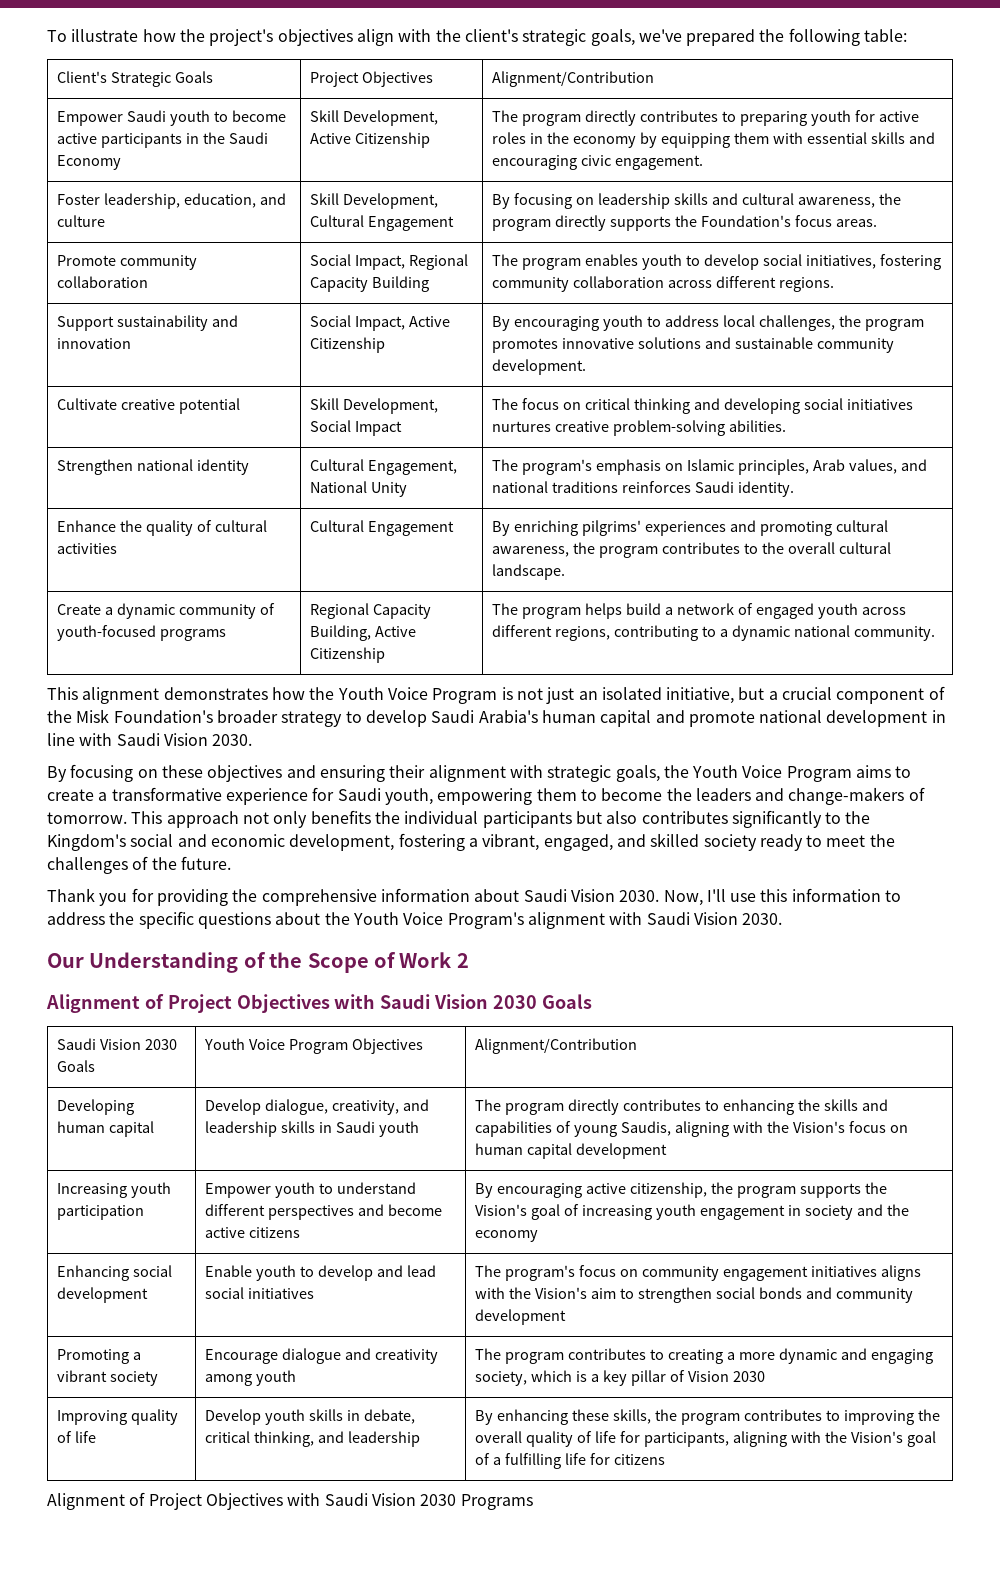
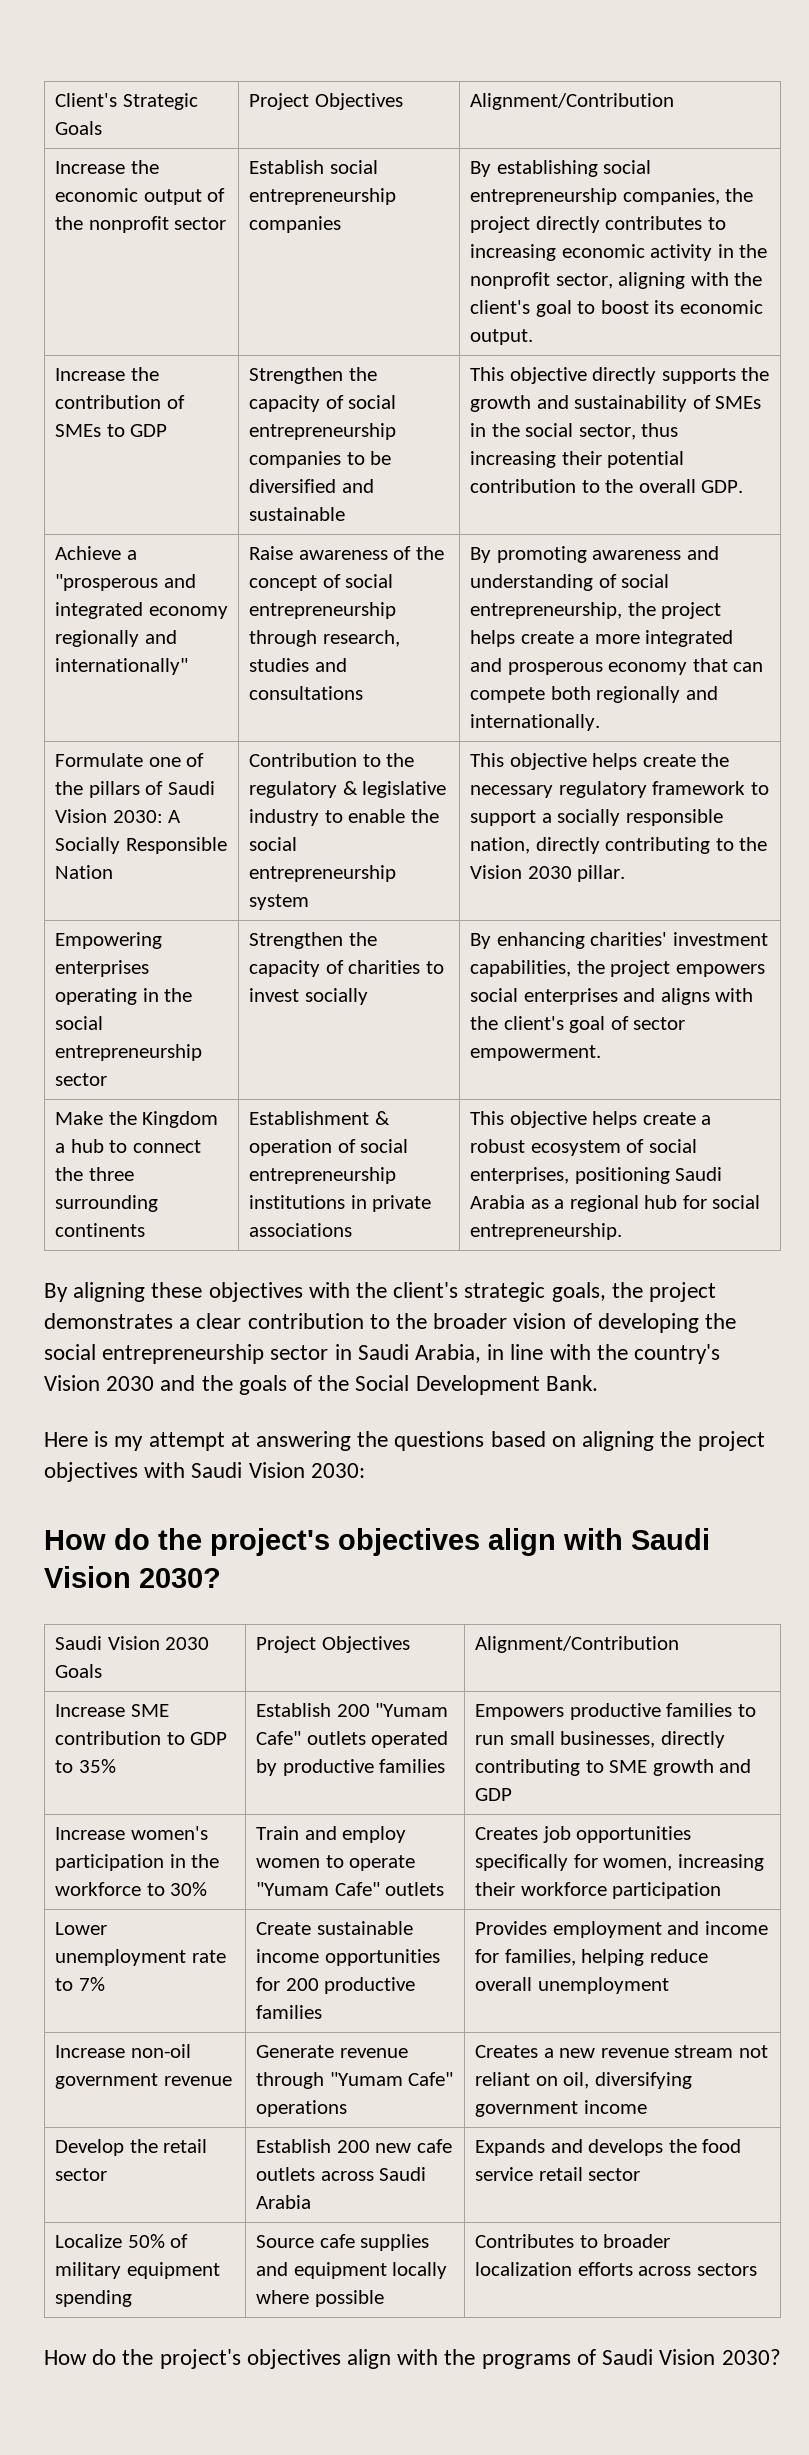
[47,28,908,46] To illustrate how the project's objectives align with the client's strategic goals, we've prepared the following table: // -> (55, 100) none
[57,110,287,126] [57,132,269,148] [57,155,122,170] [310,110,439,126] [310,132,431,148] [492,110,919,126] [492,132,935,148] [492,155,704,170] [57,193,287,209] [57,215,106,227] [310,193,439,209] [310,215,455,231] [492,193,901,209] [492,215,877,231] [57,255,198,270] [57,276,149,288] [310,254,469,270] [310,276,430,292] [492,254,941,270] [492,276,835,292] [57,315,239,331] [57,338,132,349] [310,315,451,331] [310,337,386,353] [492,315,924,331] [492,337,894,353] [492,359,587,375] [57,398,241,414] [310,398,439,414] [310,420,403,436] [492,398,913,414] [492,420,787,436] [57,459,250,475] [310,459,458,475] [310,481,408,497] [492,459,927,475] [492,481,795,497] [57,520,268,536] [57,543,118,554] [310,520,455,536] [492,520,888,536] [492,542,891,558] [492,564,566,580] [57,603,276,619] [57,625,227,641] [310,603,432,619] [310,625,417,641] [310,647,386,663] [492,603,906,619] [492,625,935,641] [47,686,945,704] [47,709,946,727] [47,733,253,746] [47,764,912,782] [47,787,925,805] [47,810,871,828] [47,833,895,851] [47,856,231,874] [47,888,902,906] [47,911,783,929] [47,952,469,973] [46,994,592,1013] Empower Saudi youth to become active participants in the Saudi Economy | Skill Development, Active Citizenship | The program directly contributes to preparing youth for active roles in the economy by equipping them with essential skills and encouraging civic engagement. // Foster leadership, education, and culture | Skill Development, Cultural Engagement | By focusing on leadership skills and cultural awareness, the program directly supports the Foundation's focus areas. // Promote community collaboration | Social Impact, Regional Capacity Building | The program enables youth to develop social initiatives, fostering community collaboration across different regions. // Support sustainability and innovation | Social Impact, Active Citizenship | By encouraging youth to address local challenges, the program promotes innovative solutions and sustainable community development. // Cultivate creative potential | Skill Development, Social Impact | The focus on critical thinking and developing social initiatives nurtures creative problem-solving abilities. // Strengthen national identity | Cultural Engagement, National Unity | The program's emphasis on Islamic principles, Arab values, and national traditions reinforces Saudi identity. // Enhance the quality of cultural activities | Cultural Engagement | By enriching pilgrims' experiences and promoting cultural awareness, the program contributes to the overall cultural landscape. // Create a dynamic community of youth-focused programs | Regional Capacity Building, Active Citizenship | The program helps build a network of engaged youth across different regions, contributing to a dynamic national community. // This alignment demonstrates how the Youth Voice Program is not just an isolated initiative, but a crucial component of the Misk Foundation's broader strategy to develop Saudi Arabia's human capital and promote national development in line with Saudi Vision 2030. // By focusing on these objectives and ensuring their alignment with strategic goals, the Youth Voice Program aims to create a transformative experience for Saudi youth, empowering them to become the leaders and change-makers of tomorrow. This approach not only benefits the individual participants but also contributes significantly to the Kingdom's social and economic development, fostering a vibrant, engaged, and skilled society ready to meet the challenges of the future. // Thank you for providing the comprehensive information about Saudi Vision 2030. Now, I'll use this information to address the specific questions about the Youth Voice Program's alignment with Saudi Vision 2030. // Our Understanding of the Scope of Work 2 // Alignment of Project Objectives with Saudi Vision 2030 Goals -> [55,160,159,174] [55,188,226,205] [55,216,227,233] [249,160,378,174] [249,188,397,205] [249,216,342,233] [470,160,652,177] [470,188,754,205] [470,216,726,233] [470,244,768,261] [470,272,763,289] [470,300,763,317] [470,329,534,345] [55,367,159,381] [55,395,185,409] [55,424,168,437] [249,367,377,384] [249,395,397,412] [249,423,397,440] [249,451,392,468] [249,479,374,493] [249,507,346,521] [470,367,770,384] [470,395,762,412] [470,423,679,440] [470,451,685,468] [470,479,744,493] [55,546,137,560] [55,574,196,591] [55,602,228,619] [55,630,177,647] [55,658,189,675] [249,546,444,560] [249,574,394,591] [249,602,397,619] [249,630,400,647] [249,658,347,672] [249,686,364,700] [470,546,719,563] [470,574,670,591] [470,602,722,619] [470,630,734,647] [470,658,764,675] [470,686,718,703] [470,714,601,731] [55,753,205,767] [55,781,215,798] [55,809,182,823] [55,837,227,854] [55,865,114,879] [249,753,415,767] [249,781,447,798] [249,809,439,826] [249,837,298,851] [249,865,397,882] [249,894,310,910] [470,753,730,770] [470,781,769,798] [470,809,723,826] [470,837,768,854] [470,865,626,882] [55,932,163,949] [55,960,150,977] [55,988,193,1005] [55,1016,104,1030] [55,1044,203,1061] [55,1073,108,1086] [249,932,377,949] [249,960,444,977] [249,988,368,1005] [470,932,768,949] [470,960,765,977] [470,988,754,1005] [470,1016,686,1033] [470,1045,602,1061] [55,1111,219,1128] [55,1139,201,1153] [55,1167,134,1181] [55,1195,159,1212] [55,1223,146,1237] [249,1111,390,1125] [249,1139,409,1156] [249,1167,397,1184] [249,1195,432,1212] [249,1223,353,1237] [470,1111,712,1128] [470,1139,697,1156] [470,1167,723,1184] [470,1195,761,1212] [470,1223,623,1240] [44,1282,717,1302] [44,1313,737,1333] [44,1344,721,1364] [44,1375,598,1395] [44,1431,765,1451] [44,1462,365,1482] [44,1528,710,1556] [44,1566,221,1588] Increase the economic output of the nonprofit sector | Establish social entrepreneurship companies | By establishing social entrepreneurship companies, the project directly contributes to increasing economic activity in the nonprofit sector, aligning with the client's goal to boost its economic output. // Increase the contribution of SMEs to GDP | Strengthen the capacity of social entrepreneurship companies to be diversified and sustainable | This objective directly supports the growth and sustainability of SMEs in the social sector, thus increasing their potential contribution to the overall GDP. // Achieve a "prosperous and integrated economy regionally and internationally" | Raise awareness of the concept of social entrepreneurship through research, studies and consultations | By promoting awareness and understanding of social entrepreneurship, the project helps create a more integrated and prosperous economy that can compete both regionally and internationally. // Formulate one of the pillars of Saudi Vision 2030: A Socially Responsible Nation | Contribution to the regulatory & legislative industry to enable the social entrepreneurship system | This objective helps create the necessary regulatory framework to support a socially responsible nation, directly contributing to the Vision 2030 pillar. // Empowering enterprises operating in the social entrepreneurship sector | Strengthen the capacity of charities to invest socially | By enhancing charities' investment capabilities, the project empowers social enterprises and aligns with the client's goal of sector empowerment. // Make the Kingdom a hub to connect the three surrounding continents | Establishment & operation of social entrepreneurship institutions in private associations | This objective helps create a robust ecosystem of social enterprises, positioning Saudi Arabia as a regional hub for social entrepreneurship. // By aligning these objectives with the client's strategic goals, the project demonstrates a clear contribution to the broader vision of developing the social entrepreneurship sector in Saudi Arabia, in line with the country's Vision 2030 and the goals of the Social Development Bank. // Here is my attempt at answering the questions based on aligning the project objectives with Saudi Vision 2030: // How do the project's objectives align with Saudi Vision 2030?
[204,1038,424,1054] [475,1038,638,1054] [57,1099,135,1115] [57,1121,155,1137] [205,1099,430,1115] [205,1121,420,1137] [475,1099,888,1115] [475,1121,908,1137] [475,1143,668,1159] [57,1182,172,1198] [57,1205,145,1220] [205,1182,417,1198] [205,1204,443,1220] [205,1227,301,1238] [475,1182,887,1198] [475,1204,909,1220] [475,1230,539,1242] [57,1265,173,1281] [57,1287,149,1303] [205,1265,436,1281] [205,1287,315,1299] [475,1265,921,1281] [475,1287,913,1303] [475,1309,567,1325] [57,1349,142,1364] [57,1370,159,1386] [205,1348,439,1364] [205,1370,297,1386] [475,1348,933,1364] [475,1370,765,1386] [57,1409,179,1425] [57,1431,97,1443] [205,1409,416,1425] [205,1431,421,1447] [475,1409,940,1425] [475,1431,936,1447] [475,1453,665,1469] [47,1492,533,1510] Youth Voice Program Objectives | Alignment/Contribution // Developing human capital | Develop dialogue, creativity, and leadership skills in Saudi youth | The program directly contributes to enhancing the skills and capabilities of young Saudis, aligning with the Vision's focus on human capital development // Increasing youth participation | Empower youth to understand different perspectives and become active citizens | By encouraging active citizenship, the program supports the Vision's goal of increasing youth engagement in society and the economy // Enhancing social development | Enable youth to develop and lead social initiatives | The program's focus on community engagement initiatives aligns with the Vision's aim to strengthen social bonds and community development // Promoting a vibrant society | Encourage dialogue and creativity among youth | The program contributes to creating a more dynamic and engaging society, which is a key pillar of Vision 2030 // Improving quality of life | Develop youth skills in debate, critical thinking, and leadership | By enhancing these skills, the program contributes to improving the overall quality of life for participants, aligning with the Vision's goal of a fulfilling life for citizens // Alignment of Project Objectives with Saudi Vision 2030 Programs -> [256,1636,410,1653] [475,1636,680,1653] [55,1704,169,1717] [55,1731,228,1745] [55,1759,116,1773] [256,1703,449,1717] [256,1731,449,1748] [256,1759,446,1776] [475,1703,756,1720] [475,1731,725,1748] [475,1759,752,1776] [475,1788,513,1801] [55,1826,208,1840] [55,1854,220,1871] [55,1882,208,1896] [256,1826,407,1843] [256,1855,416,1871] [256,1882,445,1896] [475,1826,692,1843] [475,1854,764,1871] [475,1882,722,1899] [55,1922,108,1935] [55,1949,226,1966] [55,1977,105,1991] [256,1921,413,1935] [256,1949,440,1966] [256,1977,416,1994] [256,2005,323,2019] [475,1921,768,1938] [475,1949,708,1966] [475,1977,669,1994] [55,2044,191,2058] [55,2073,232,2089] [256,2045,408,2058] [256,2072,454,2089] [256,2100,348,2117] [475,2045,768,2058] [475,2072,692,2089] [475,2100,647,2117] [55,2139,208,2156] [55,2168,108,2181] [256,2139,452,2153] [256,2167,427,2181] [256,2195,312,2209] [475,2139,742,2156] [475,2167,641,2181] [55,2234,189,2248] [55,2262,220,2279] [55,2290,133,2307] [256,2234,430,2251] [256,2262,448,2279] [256,2290,384,2307] [475,2234,671,2248] [475,2262,757,2276] [44,2349,781,2369] Project Objectives | Alignment/Contribution // Increase SME contribution to GDP to 35% | Establish 200 "Yumam Cafe" outlets operated by productive families | Empowers productive families to run small businesses, directly contributing to SME growth and GDP // Increase women's participation in the workforce to 30% | Train and employ women to operate "Yumam Cafe" outlets | Creates job opportunities specifically for women, increasing their workforce participation // Lower unemployment rate to 7% | Create sustainable income opportunities for 200 productive families | Provides employment and income for families, helping reduce overall unemployment // Increase non-oil government revenue | Generate revenue through "Yumam Cafe" operations | Creates a new revenue stream not reliant on oil, diversifying government income // Develop the retail sector | Establish 200 new cafe outlets across Saudi Arabia | Expands and develops the food service retail sector // Localize 50% of military equipment spending | Source cafe supplies and equipment locally where possible | Contributes to broader localization efforts across sectors // How do the project's objectives align with the programs of Saudi Vision 2030?

